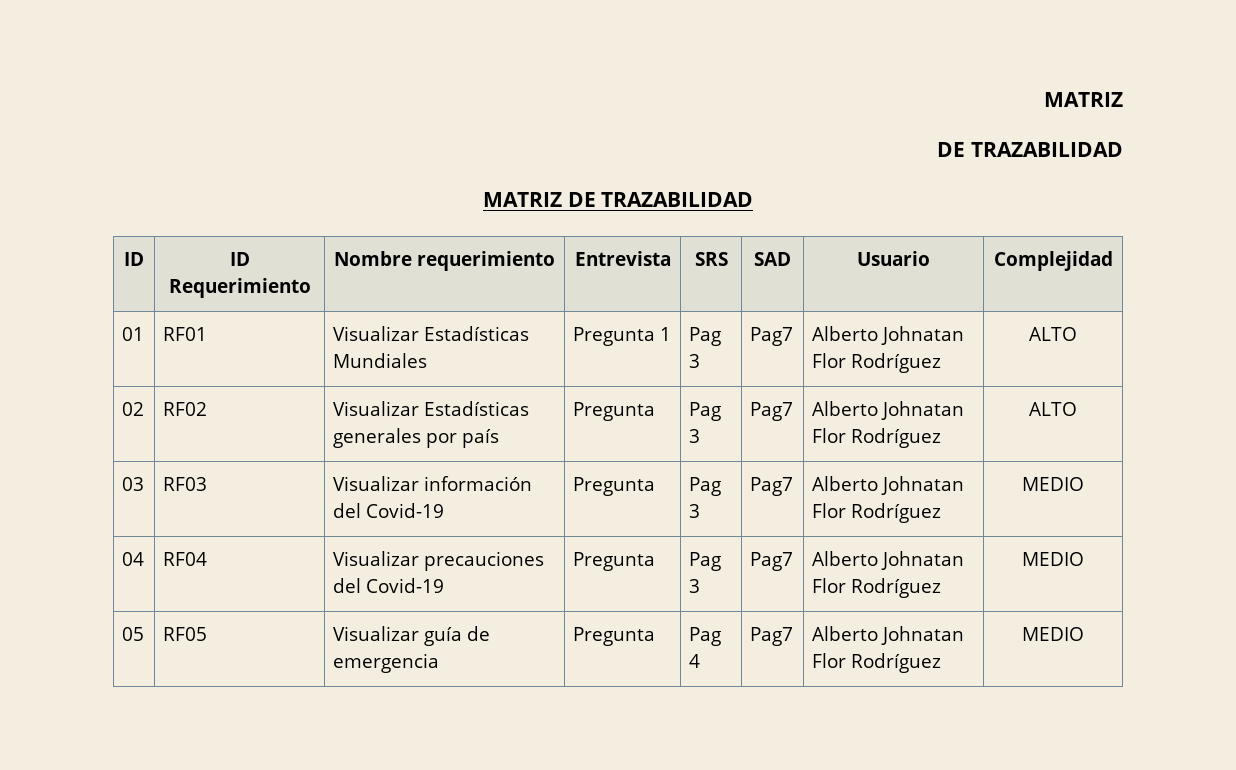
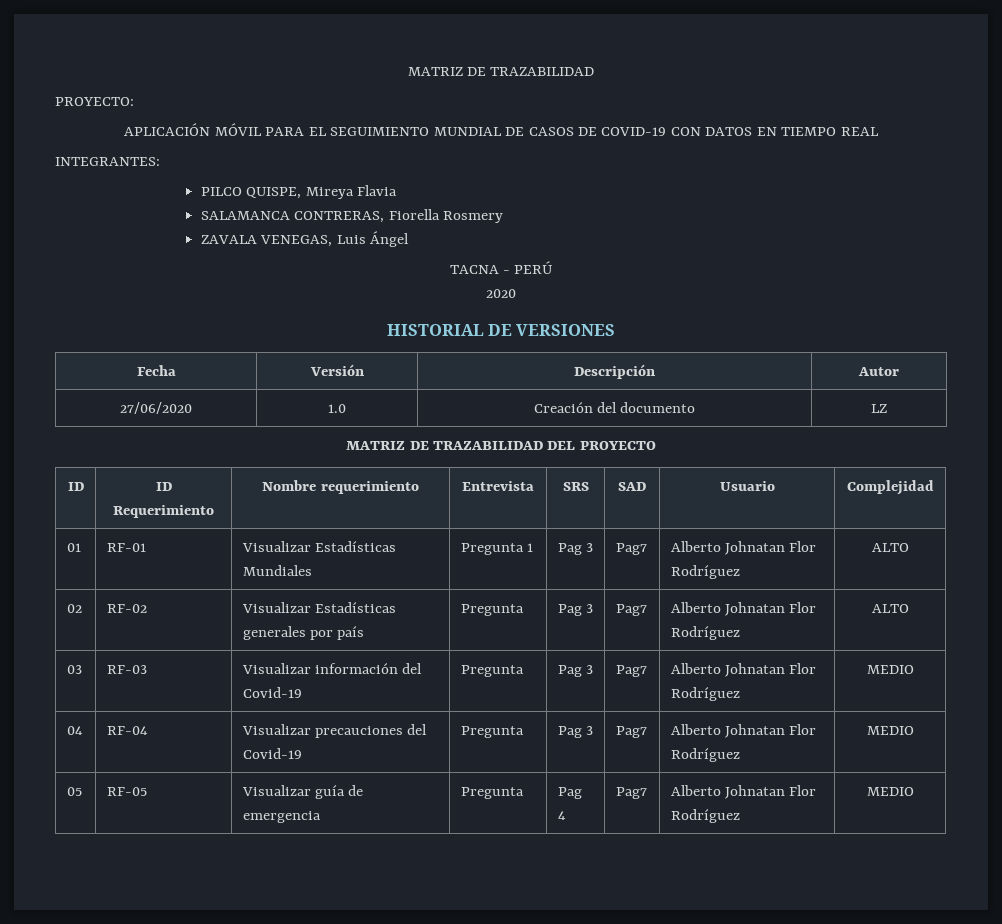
[1044,92,1124,107] [937,142,1123,157] [482,192,754,207] MATRIZ // DE TRAZABILIDAD // MATRIZ DE TRAZABILIDAD -> [407,67,595,76] [55,97,134,106] [124,123,879,136] [55,157,160,166] [200,185,398,199] [200,209,504,223] [200,231,410,247] [449,261,553,274] [486,289,516,298] [386,324,616,336] [136,365,176,376] [309,364,364,376] [574,364,655,379] [858,367,899,376] [120,402,192,414] [328,404,346,413] [533,402,696,413] [871,404,887,413] [346,441,656,450] MATRIZ DE TRAZABILIDAD // PROYECTO: // APLICACIÓN MÓVIL PARA EL SEGUIMIENTO MUNDIAL DE CASOS DE COVID-19 CON DATOS EN TIEMPO REAL // INTEGRANTES: // PILCO QUISPE, Mireya Flavia // SALAMANCA CONTRERAS, Fiorella Rosmery // ZAVALA VENEGAS, Luis Ángel // TACNA - PERÚ // 2020 // HISTORIAL DE VERSIONES // Fecha | Versión | Descripción | Autor // 27/06/2020 | 1.0 | Creación del documento | LZ // MATRIZ DE TRAZABILIDAD DEL PROYECTO
[163,327,208,341] RF01 -> [106,543,146,552] RF-01
[163,402,208,416] RF02 -> [106,604,147,613] RF-02
[163,477,208,491] RF03 -> [106,665,147,674] RF-03
[163,552,208,566] RF04 -> [106,726,148,735] RF-04
[163,627,208,641] RF05 -> [106,787,147,796] RF-05

